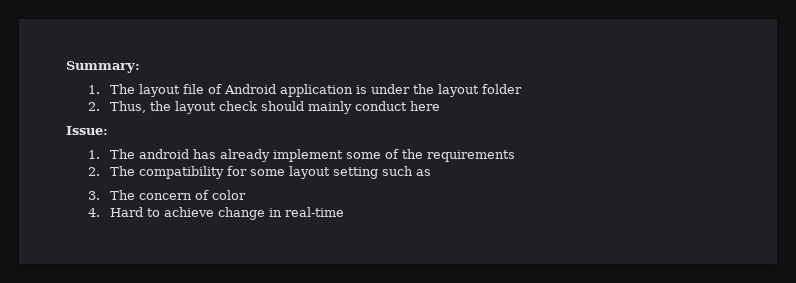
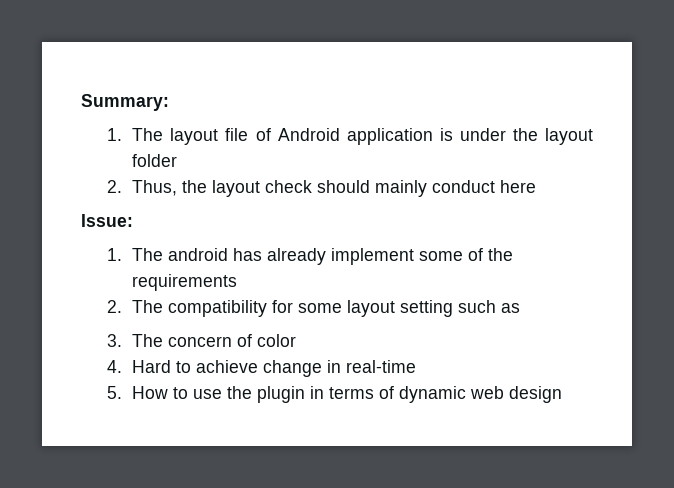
(344, 212) none -> [106,386,563,403] // 5. How to use the plugin in terms of dynamic web design

